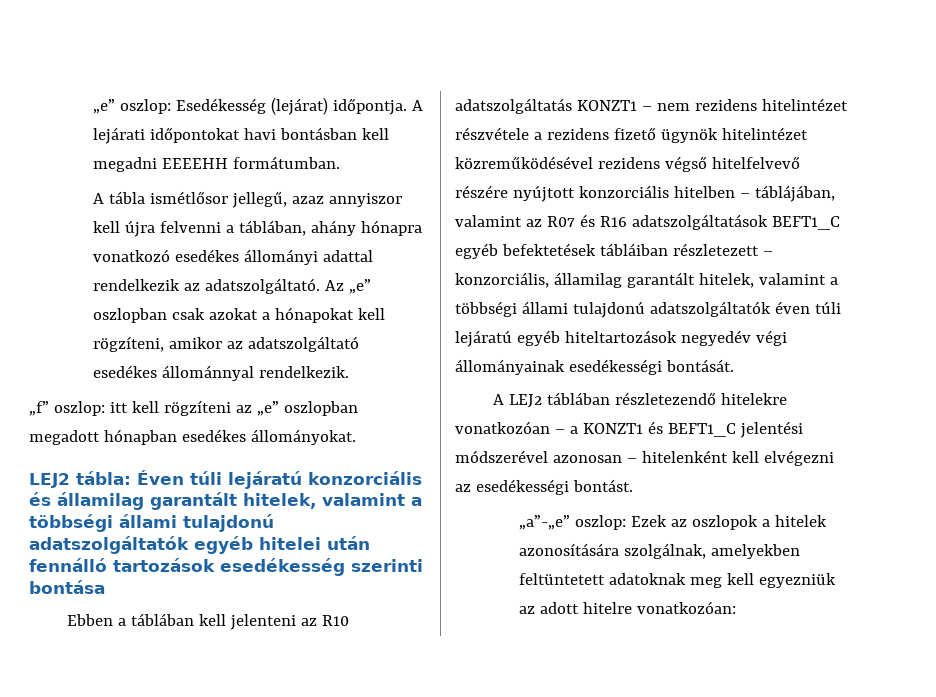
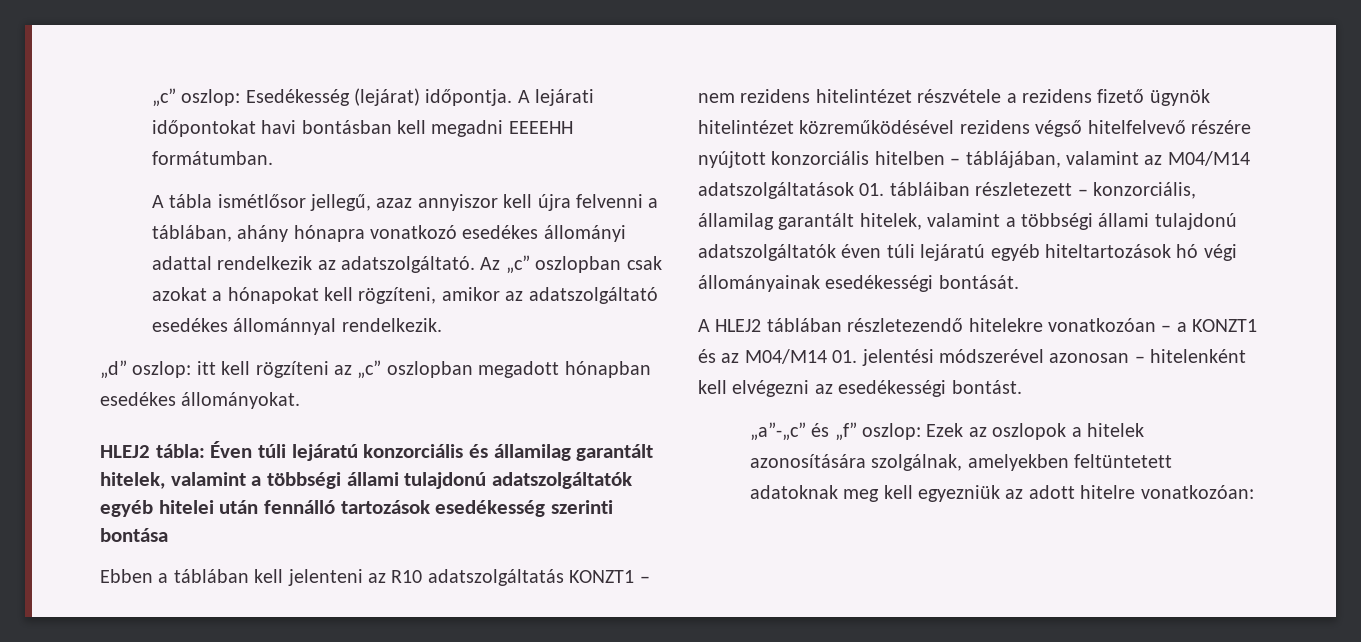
[93,99,116,114] „e” -> [151,88,176,107] „c”
[349,279,372,294] „e” -> [505,255,530,274] „c”
[29,401,49,416] „f” -> [100,360,127,379] „d”
[256,401,279,416] „e” -> [357,360,382,379] „c”
[29,473,70,488] LEJ2 -> [100,445,150,458] HLEJ2
[546,214,840,230] [455,243,596,259] R07 és R16 adatszolgáltatások BEFT1_C egyéb befektetések -> [1167,151,1250,166] [698,182,885,199] M04/M14 adatszolgáltatások 01.
[680,330,751,346] negyedév -> [1176,244,1199,258] hó
[509,394,543,408] LEJ2 -> [715,319,762,332] HLEJ2
[667,423,736,437] BEFT1_C -> [721,349,858,364] az M04/M14 01.
[519,515,571,530] „a”-„e” -> [749,422,857,441] „a”-„c” és „f”

